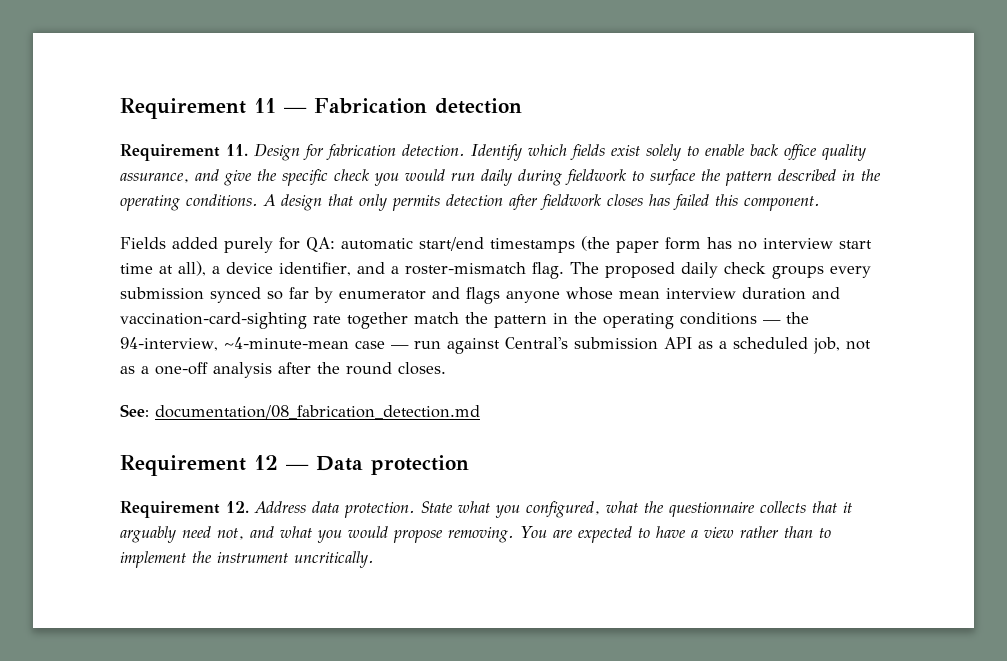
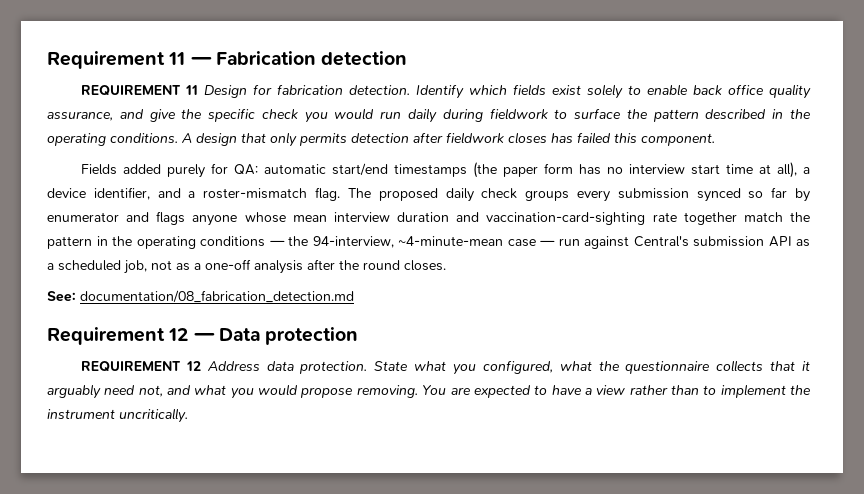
[120,144,248,161] Requirement 11. -> [80,85,198,96] REQUIREMENT 11
[120,501,249,518] Requirement 12. -> [80,361,201,372] REQUIREMENT 12

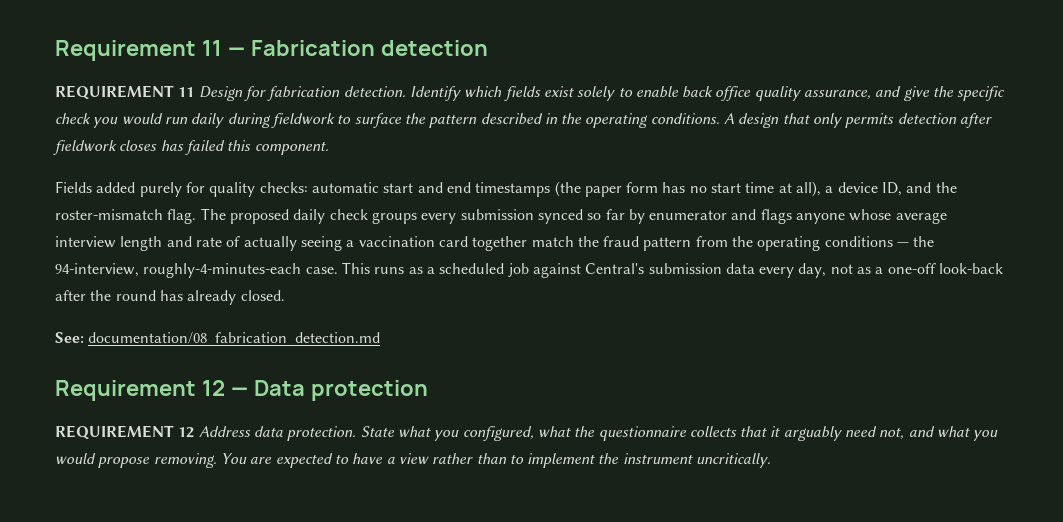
[233,163,388,176] QA: automatic start/end -> [209,182,471,197] quality checks: automatic start and end
[628,164,685,174] interview -> (707, 189) none
[93,187,196,200] identifier, and a -> [882,182,957,196] ID, and the
[292,212,811,225] [47,236,108,249] mean interview duration and vaccination-card-sighting rate together match the pattern in -> [895,212,947,224] [55,236,728,251] average interview length and rate of actually seeing a vaccination card together match the fraud pattern from
[398,236,810,249] [47,260,147,274] ~4-minute-mean case — run against Central's submission API as a scheduled job, -> [143,262,827,278] roughly-4-minutes-each case. This runs as a scheduled job against Central's submission data every day,
[254,260,303,274] analysis -> [939,263,1004,274] look-back
[404,260,446,271] closes. -> [159,290,285,305] has already closed.

